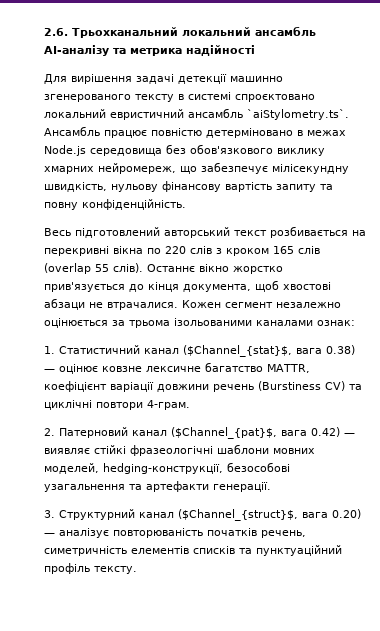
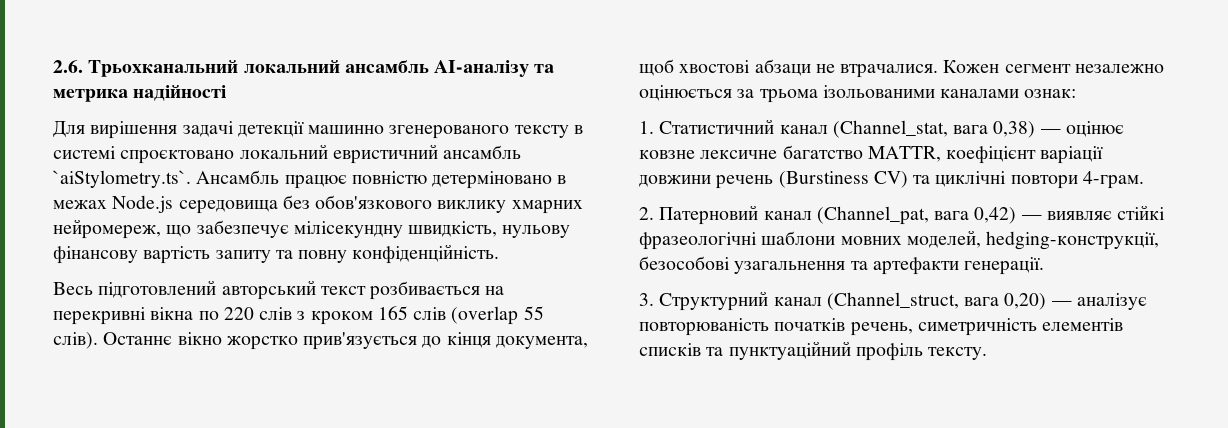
[183,345,355,357] ($Channel_{stat}$, вага 0.38) -> [832,120,1036,138] (Channel_stat, вага 0,38)
[171,427,340,439] ($Channel_{pat}$, вага 0.42) -> [816,206,1017,225] (Channel_pat, вага 0,42)
[178,509,361,521] ($Channel_{struct}$, вага 0.20) -> [826,292,1047,310] (Channel_struct, вага 0,20)

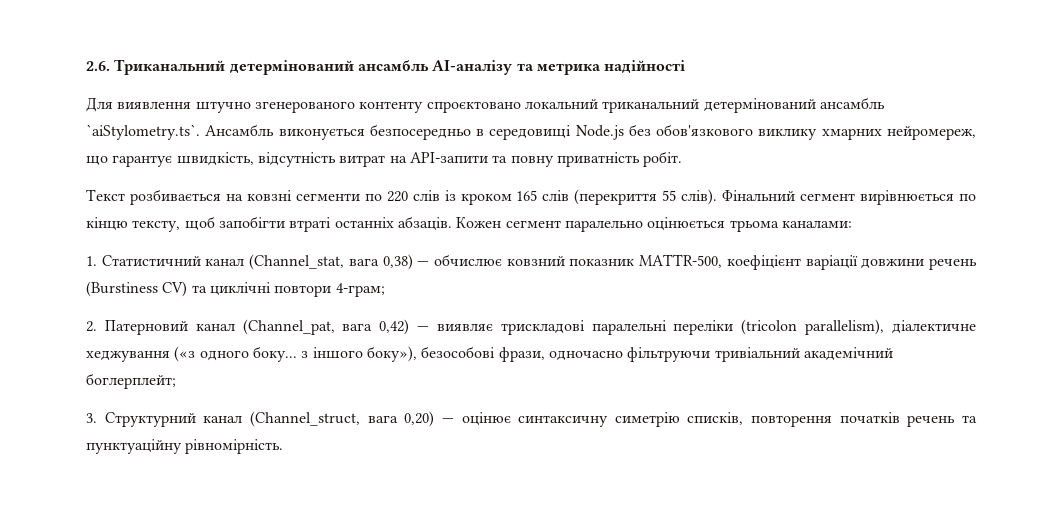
[88,60,340,77] Трьохканальний локальний -> [114,59,354,75] Триканальний детермінований
[90,121,583,139] [53,144,522,164] [53,170,567,189] [53,195,278,214] вирішення задачі детекції машинно згенерованого тексту в системі спроєктовано локальний евристичний ансамбль `aiStylometry.ts`. Ансамбль працює повністю детерміновано в межах Node.js середовища -> [117,97,885,113] [86,124,624,140] виявлення штучно згенерованого контенту спроєктовано локальний триканальний детермінований ансамбль `aiStylometry.ts`. Ансамбль виконується безпосередньо в середовищі Node.js
[196,220,571,238] [53,244,500,264] [53,280,505,300] [53,307,194,325] забезпечує мілісекундну швидкість, нульову фінансову вартість запиту та повну конфіденційність. // Весь підготовлений авторський текст розбивається на перекривні вікна -> [112,151,683,167] [86,189,360,205] гарантує швидкість, відсутність витрат на API-запити та повну приватність робіт. // Текст розбивається на ковзні сегменти
[297,311,306,320] з -> [444,190,456,201] із
[451,306,519,325] (overlap -> [574,189,658,205] (перекриття
[103,332,588,350] [639,59,1164,78] [639,85,1077,103] Останнє вікно жорстко прив'язується до кінця документа, щоб хвостові абзаци не втрачалися. Кожен сегмент незалежно оцінюється за трьома ізольованими каналами ознак: -> [722,190,977,205] [86,216,852,232] Фінальний сегмент вирівнюється по кінцю тексту, щоб запобігти втраті останніх абзаців. Кожен сегмент паралельно оцінюється трьома каналами:
[1065,121,1124,137] [639,145,941,162] оцінює ковзне лексичне багатство MATTR, -> [434,254,723,268] обчислює ковзний показник MATTR-500,
[1082,171,1144,189] 4-грам. -> [335,283,385,297] 4-грам;
[1117,205,1166,220] [639,230,1160,250] [639,256,1045,275] стійкі фразеологічні шаблони мовних моделей, hedging-конструкції, безособові узагальнення та артефакти генерації. -> [500,319,976,335] [86,346,893,362] [86,373,176,389] трискладові паралельні переліки (tricolon parallelism), діалектичне хеджування («з одного боку... з іншого боку»), безособові фрази, одночасно фільтруючи тривіальний академічний боглерплейт;
[1076,293,1147,310] [639,318,1124,336] [639,341,988,361] аналізує повторюваність початків речень, симетричність елементів списків та пунктуаційний профіль тексту. -> [461,412,977,427] [86,439,284,454] оцінює синтаксичну симетрію списків, повторення початків речень та пунктуаційну рівномірність.

